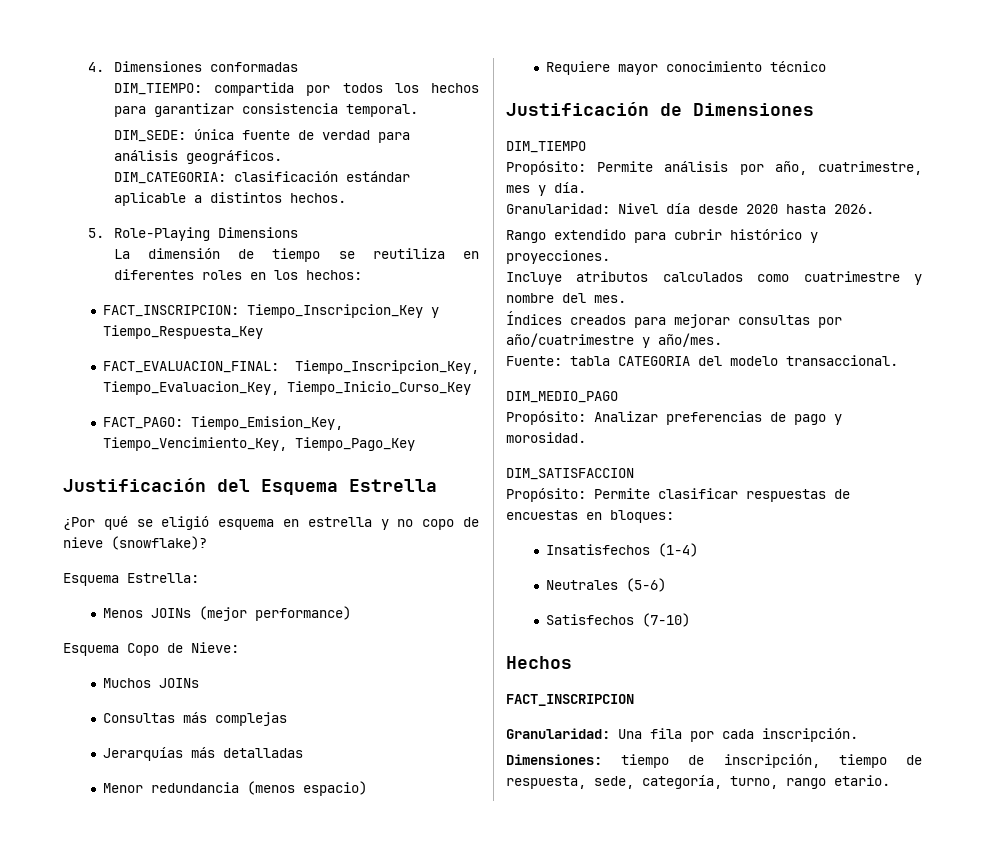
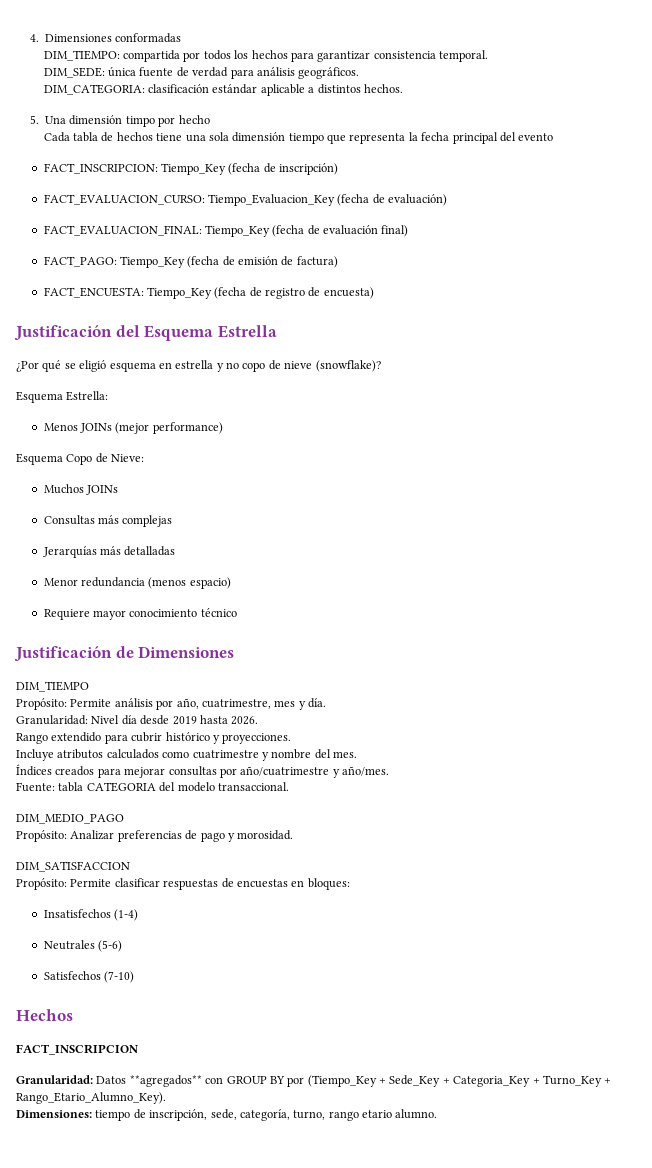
[113,227,298,241] [113,248,479,262] [113,269,362,280] [103,304,440,318] [103,325,264,339] [103,360,479,374] [103,381,472,395] [103,416,344,430] [103,437,416,451] Role-Playing Dimensions // La dimensión de tiempo se reutiliza en diferentes roles en los hechos: // FACT_INSCRIPCION: Tiempo_Inscripcion_Key y Tiempo_Respuesta_Key // FACT_EVALUACION_FINAL: Tiempo_Inscripcion_Key, Tiempo_Evaluacion_Key, Tiempo_Inicio_Curso_Key // FACT_PAGO: Tiempo_Emision_Key, Tiempo_Vencimiento_Key, Tiempo_Pago_Key -> [45,115,210,127] [43,132,554,144] [43,163,339,175] [43,194,448,206] [43,225,409,237] [43,256,338,268] [43,287,374,299] Una dimensión timpo por hecho // Cada tabla de hechos tiene una sola dimensión tiempo que representa la fecha principal del evento // FACT_INSCRIPCION: Tiempo_Key (fecha de inscripción) // FACT_EVALUACION_CURSO: Tiempo_Evaluacion_Key (fecha de evaluación) // FACT_EVALUACION_FINAL: Tiempo_Key (fecha de evaluación final) // FACT_PAGO: Tiempo_Key (fecha de emisión de factura) // FACT_ENCUESTA: Tiempo_Key (fecha de registro de encuesta)
[746,204,778,214] 2020 -> [172,716,197,725] 2019
[618,728,858,742] Una fila por cada inscripción. -> [96,1075,612,1087] [16,1092,166,1104] Datos **agregados** con GROUP BY por (Tiempo_Key + Sede_Key + Categoria_Key + Turno_Key + Rango_Etario_Alumno_Key).
[838,754,922,768] [506,776,586,789] tiempo de respuesta, -> (208, 1115) none
[834,775,890,786] etario. -> [362,1109,438,1119] etario alumno.

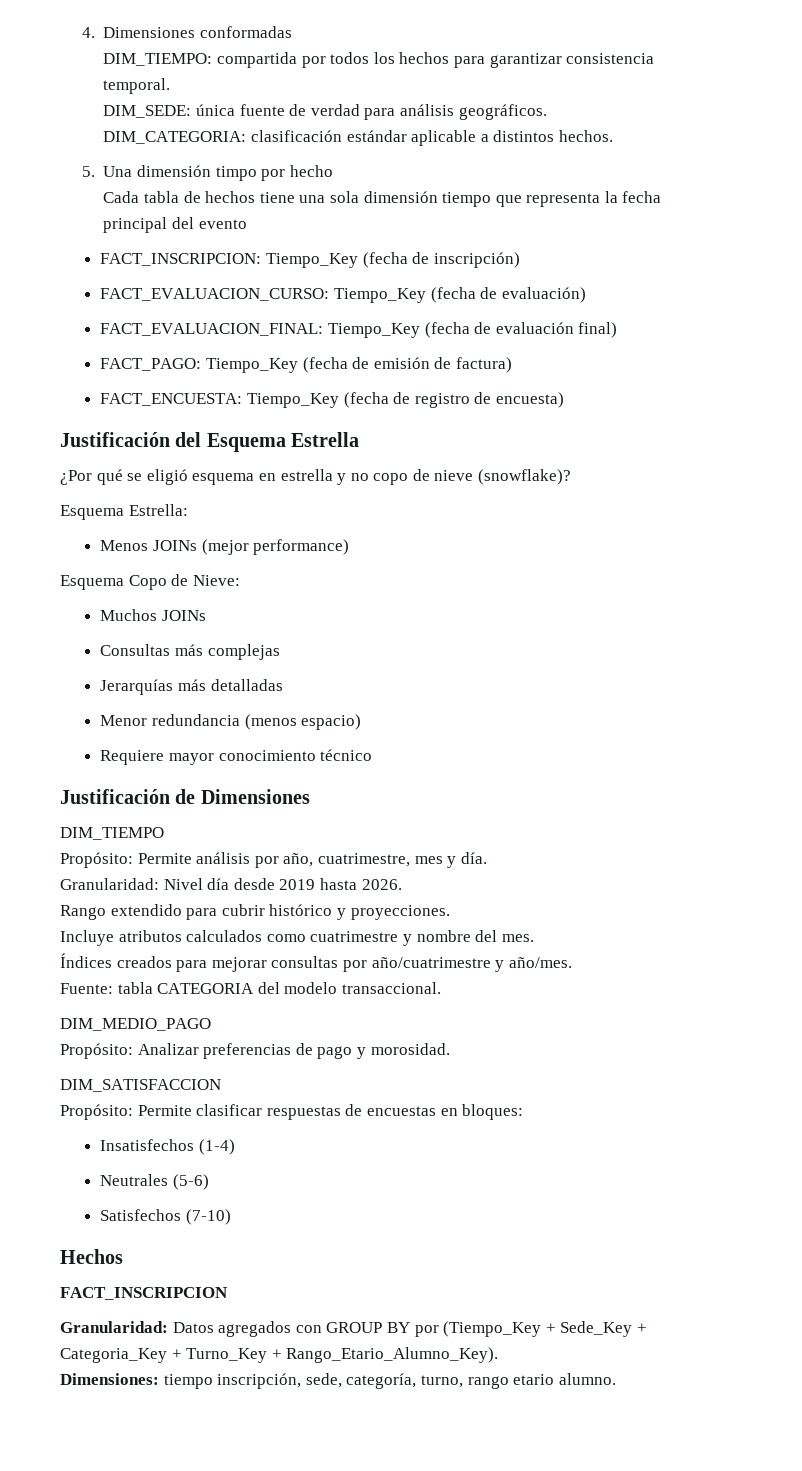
[207,194,335,206] Tiempo_Evaluacion_Key -> [333,288,426,303] Tiempo_Key
[129,1075,202,1087] **agregados** -> [218,1321,292,1337] agregados
[133,1109,146,1119] de -> (213, 1381) none

